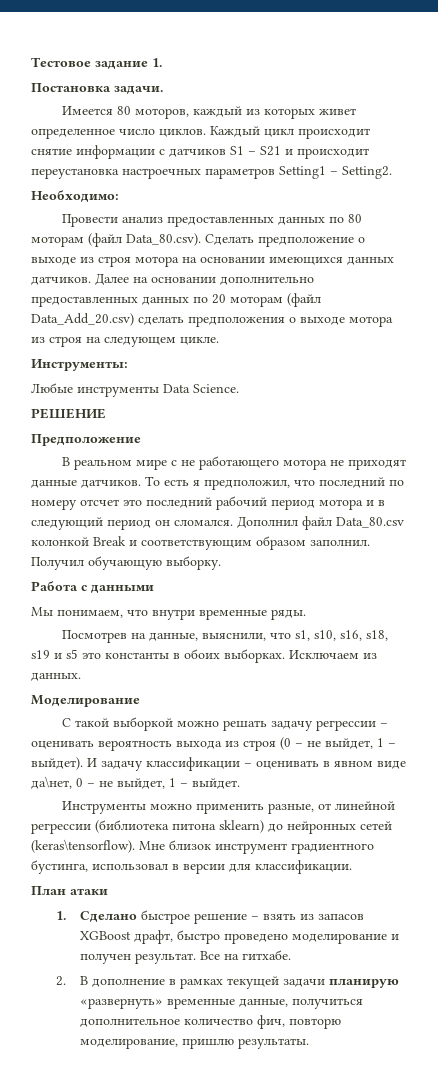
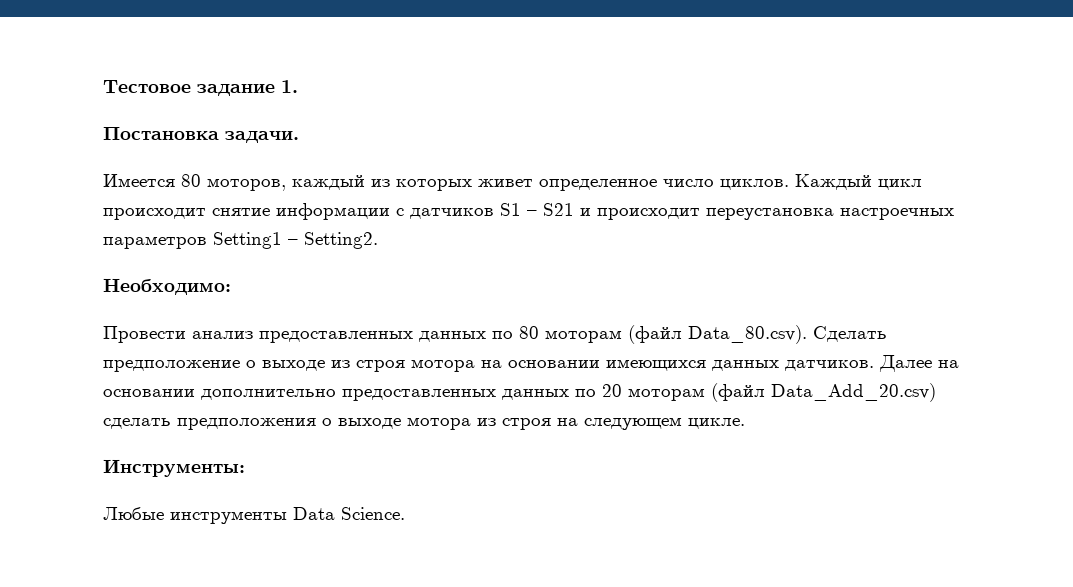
[31,408,106,419] [31,434,141,446] [61,456,406,470] [31,476,404,490] [31,496,385,510] [31,516,404,530] [31,536,370,550] [31,556,221,570] [31,581,154,594] [31,607,306,620] [61,630,388,643] [31,649,377,663] [31,673,81,681] [31,695,140,707] [61,717,388,731] [31,737,396,751] [31,757,406,771] [31,776,240,789] [61,801,395,814] [31,820,392,834] [31,839,374,854] [31,860,352,874] [31,886,108,895] [55,910,365,924] [80,930,400,944] [80,950,292,964] [55,976,400,989] [80,998,364,1009] [80,1015,342,1029] [80,1038,310,1049] // РЕШЕНИЕ // Предположение // В реальном мире с не работающего мотора не приходят данные датчиков. То есть я предположил, что последний по номеру отсчет это последний рабочий период мотора и в следующий период он сломался. Дополнил файл Data_80.csv колонкой Break и соответствующим образом заполнил. Получил обучающую выборку. // Работа с данными // Мы понимаем, что внутри временные ряды. // Посмотрев на данные, выяснили, что s1, s10, s16, s18, s19 и s5 это константы в обоих выборках. Исключаем из данных. // Моделирование // С такой выборкой можно решать задачу регрессии – оценивать вероятность выхода из строя (0 – не выйдет, 1 – выйдет). И задачу классификации – оценивать в явном виде да\нет, 0 – не выйдет, 1 – выйдет. // Инструменты можно применить разные, от линейной регрессии (библиотека питона sklearn) до нейронных сетей (keras\tensorflow). Мне близок инструмент градиентного бустинга, использовал в версии для классификации. // План атаки // 1. Сделано быстрое решение – взять из запасов XGBoost драфт, быстро проведено моделирование и получен результат. Все на гитхабе. // 2. В дополнение в рамках текущей задачи планирую «развернуть» временные данные, получиться дополнительное количество фич, повторю моделирование, пришлю результаты. -> (405, 513) none

